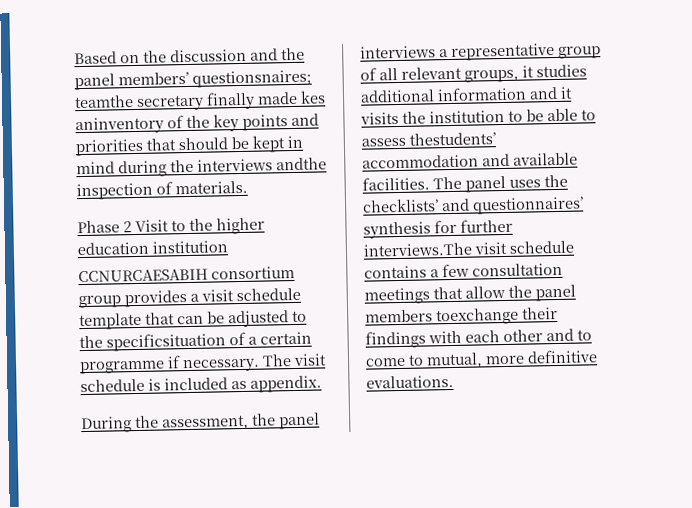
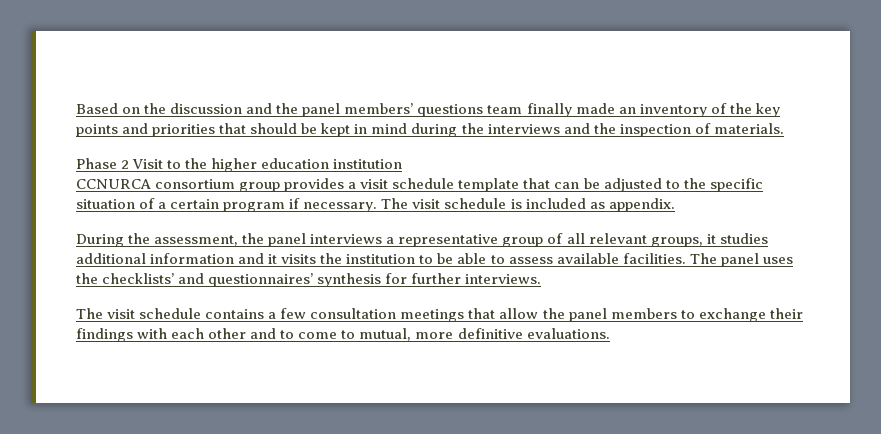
[192,69,312,88] [74,90,326,111] [75,116,164,135] questionsnaires; teamthe secretary finally made kes aninventory -> [417,103,707,117] questions team finally made an inventory
[276,157,327,171] andthe -> [563,123,616,134] and the
[78,268,208,283] CCNURCAESABIH -> [76,179,151,189] CCNURCA
[106,332,226,352] specificsituation -> [709,178,763,192] [76,199,135,209] specific situation
[80,360,165,375] programme -> [223,202,286,212] program
[409,132,496,146] [362,153,510,169] thestudents’ accommodation and -> (553, 260) none
[363,242,473,257] interviews.The -> [465,274,542,284] [76,308,103,319] interviews. // The
[436,307,519,326] toexchange -> [680,308,766,322] to exchange

